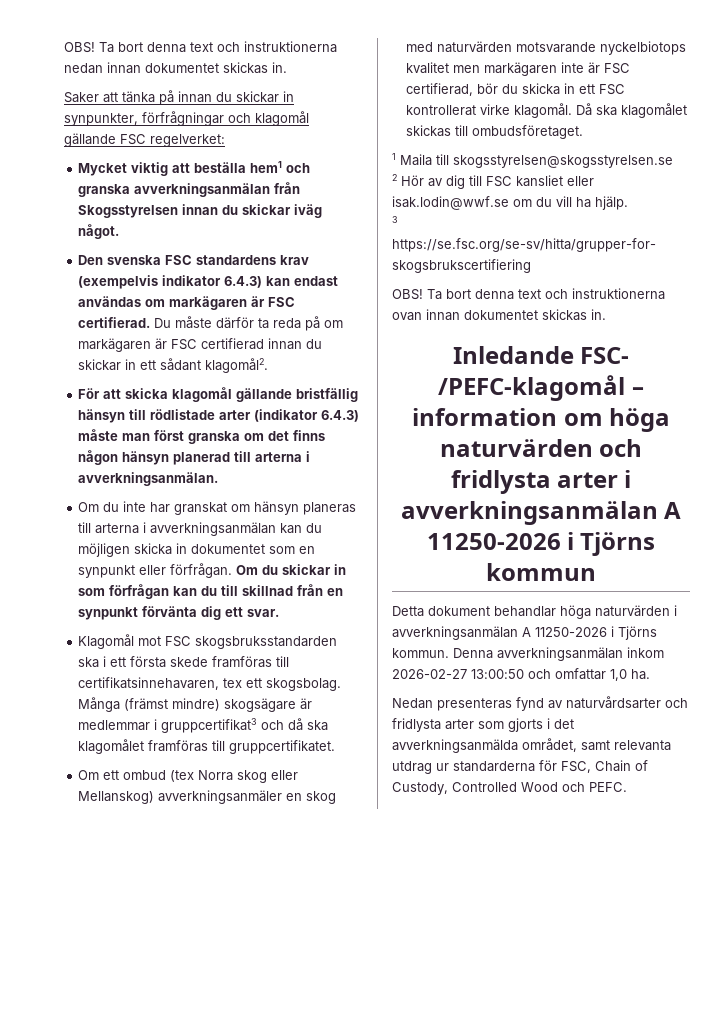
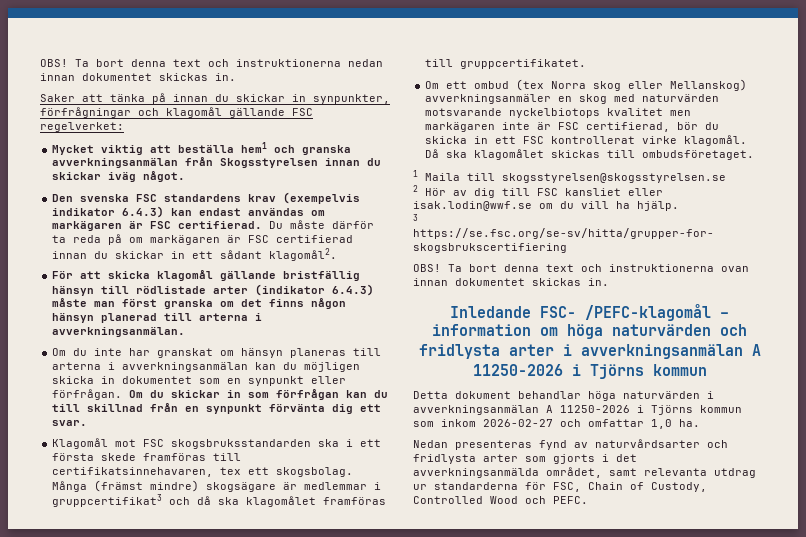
[392,647,623,661] kommun. Denna avverkningsanmälan -> [700,405,742,413] [413,421,434,427] kommun som
[471,669,524,679] 13:00:50 -> (553, 423) none

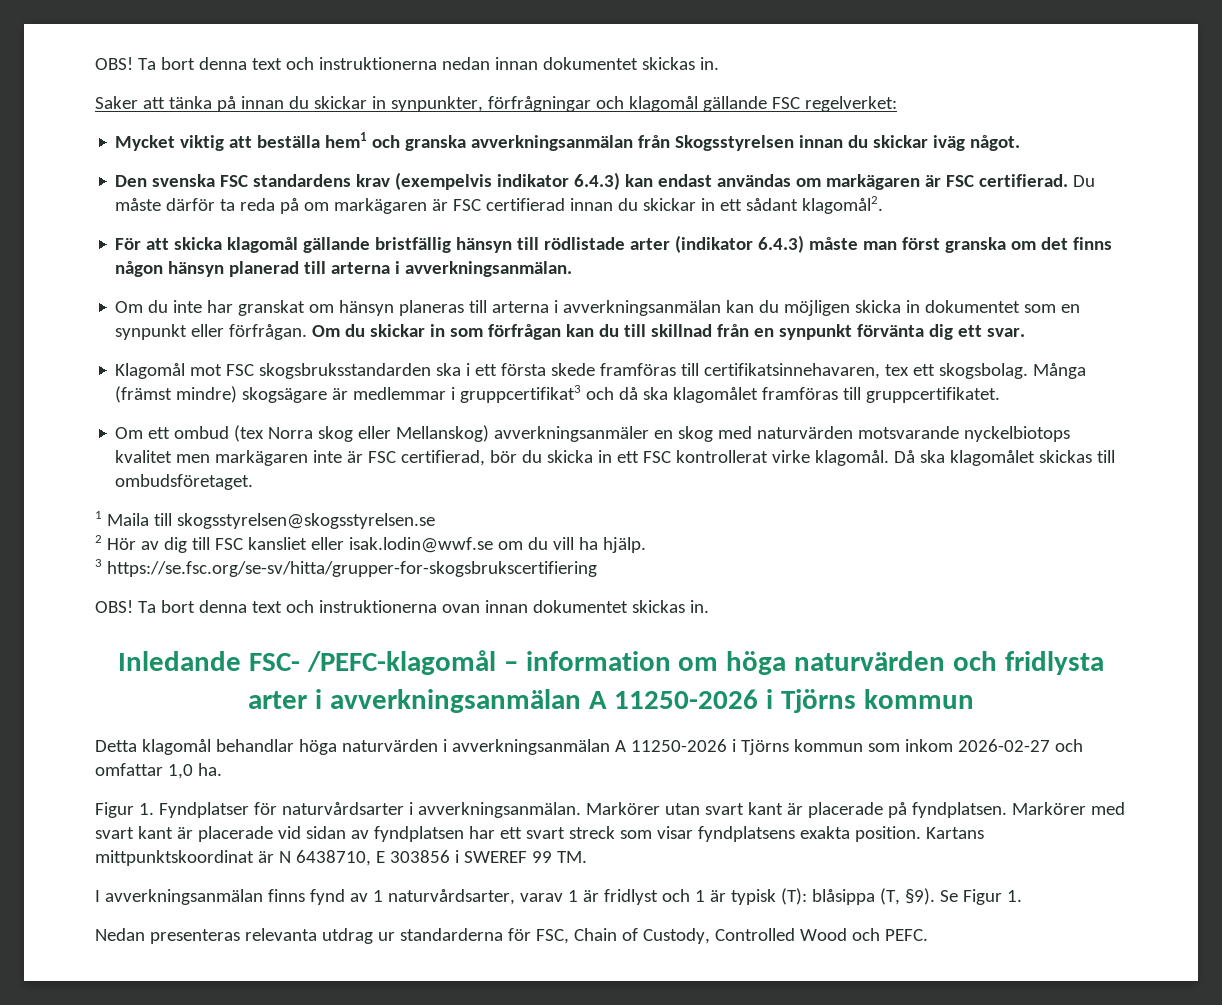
[455,391,511,399] dokument -> [141,739,211,755] klagomål
[413,439,728,450] [413,454,637,464] [413,467,637,478] Nedan presenteras fynd av naturvårdsarter och fridlysta arter som gjorts i det avverkningsanmälda området, samt -> [95,802,1125,818] [95,826,984,842] [95,850,587,866] [95,888,1022,905] [95,928,240,944] Figur 1. Fyndplatser för naturvårdsarter i avverkningsanmälan. Markörer utan svart kant är placerade på fyndplatsen. Markörer med svart kant är placerade vid sidan av fyndplatsen har ett svart streck som visar fyndplatsens exakta position. Kartans mittpunktskoordinat är N 6438710, E 303856 i SWEREF 99 TM. // I avverkningsanmälan finns fynd av 1 naturvårdsarter, varav 1 är fridlyst och 1 är typisk (T): blåsippa (T, §9). Se Figur 1. // Nedan presenteras

